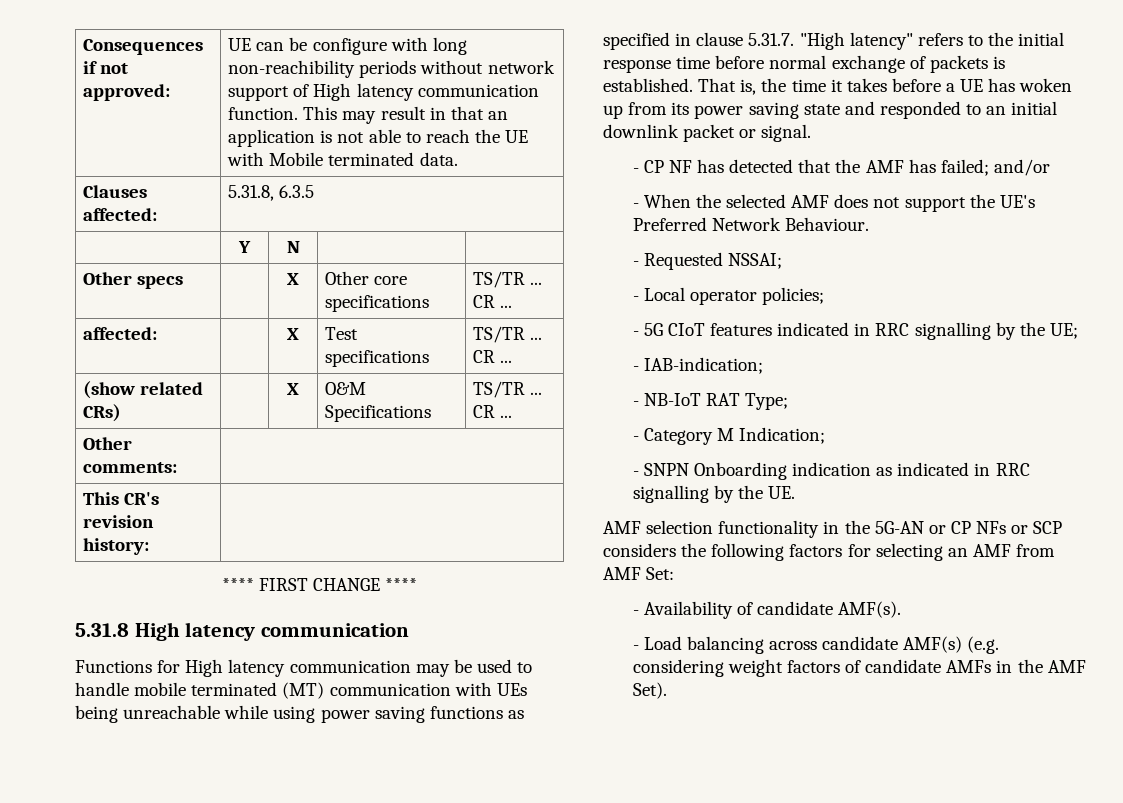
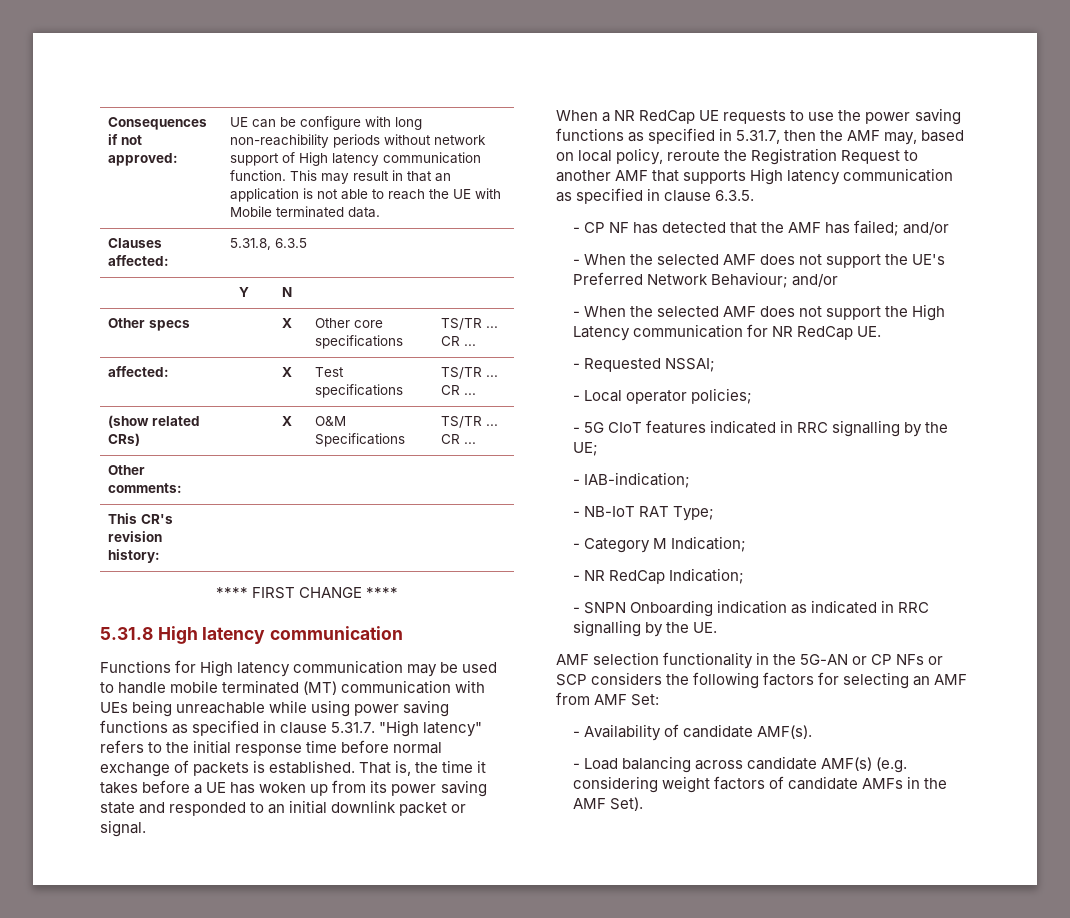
(812, 133) none -> [556,108,961,125] [556,128,965,145] [556,148,919,165] [556,168,954,185] [556,188,755,204] // When a NR RedCap UE requests to use the power saving functions as specified in 5.31.7, then the AMF may, based on local policy, reroute the Registration Request to another AMF that supports High latency communication as specified in clause 6.3.5.
[784,217,869,231] Behaviour. -> [711,272,839,288] [572,304,946,321] [572,324,882,341] Behaviour; and/or // - When the selected AMF does not support the High Latency communication for NR RedCap UE.
(826, 435) none -> [572,568,745,584] // - NR RedCap Indication;

